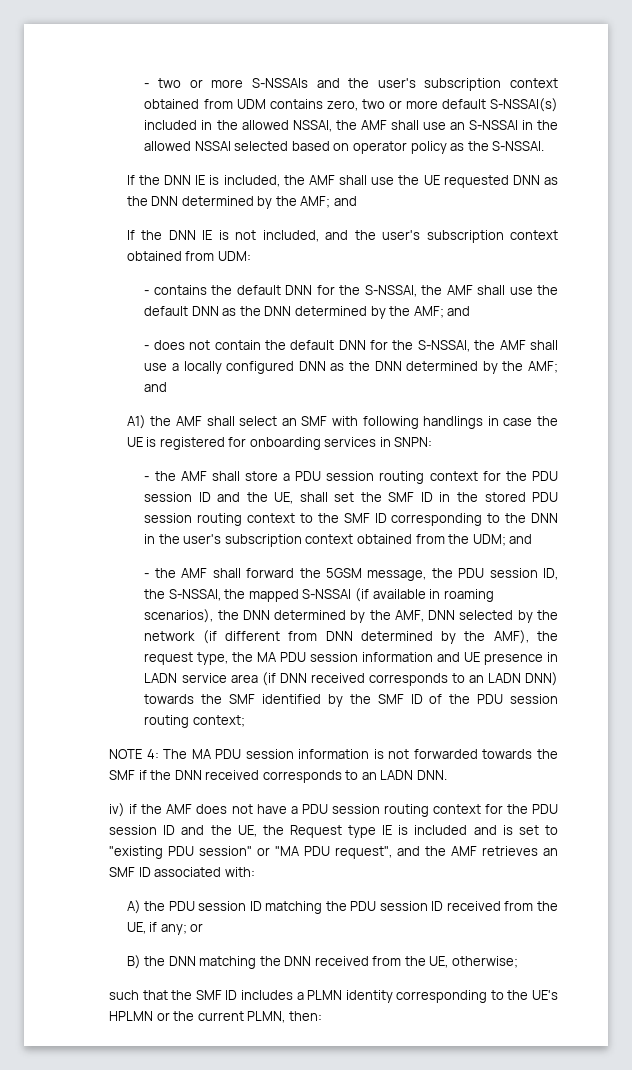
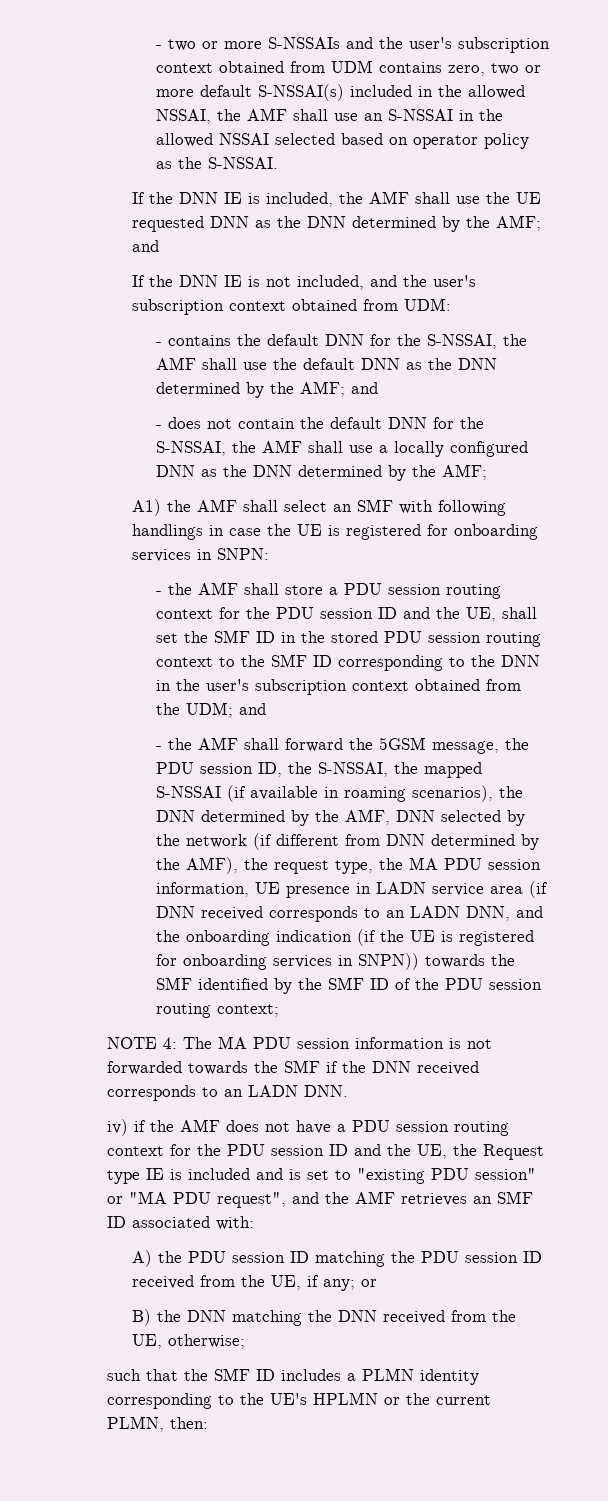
[144,382,168,392] and -> (487, 472) none
[362,652,461,662] information and -> [155,882,249,897] information,
[525,672,558,686] DNN) -> [465,906,543,921] [155,929,534,946] [155,953,419,970] DNN, and the onboarding indication (if the UE is registered for onboarding services in SNPN))

